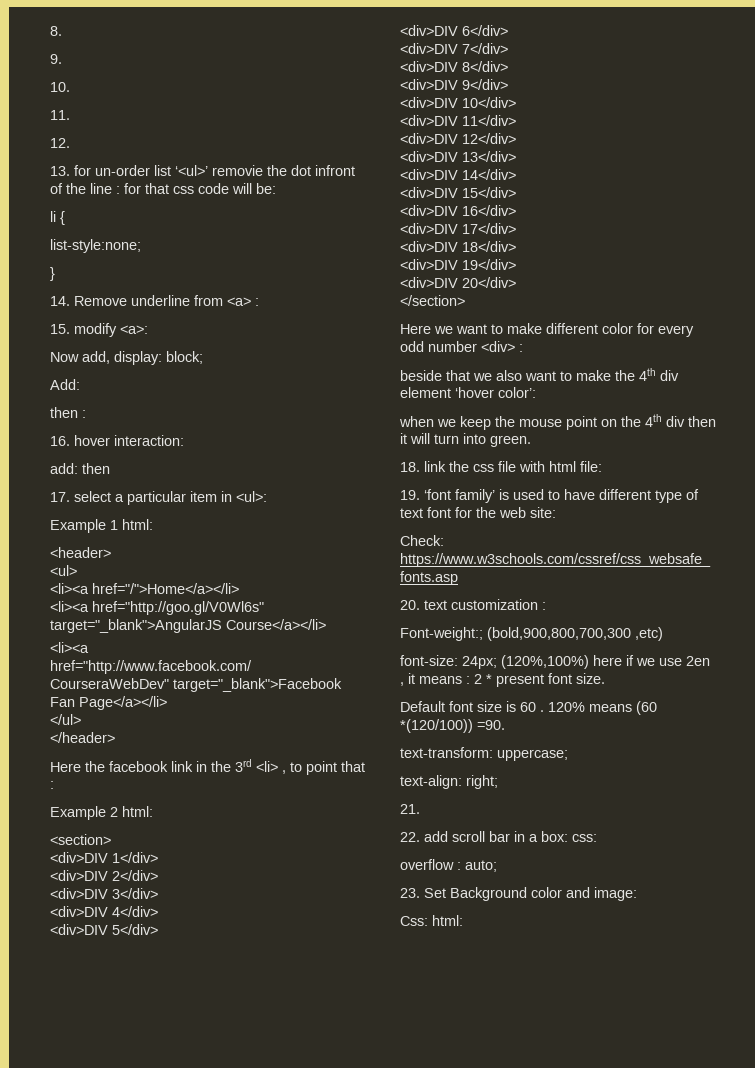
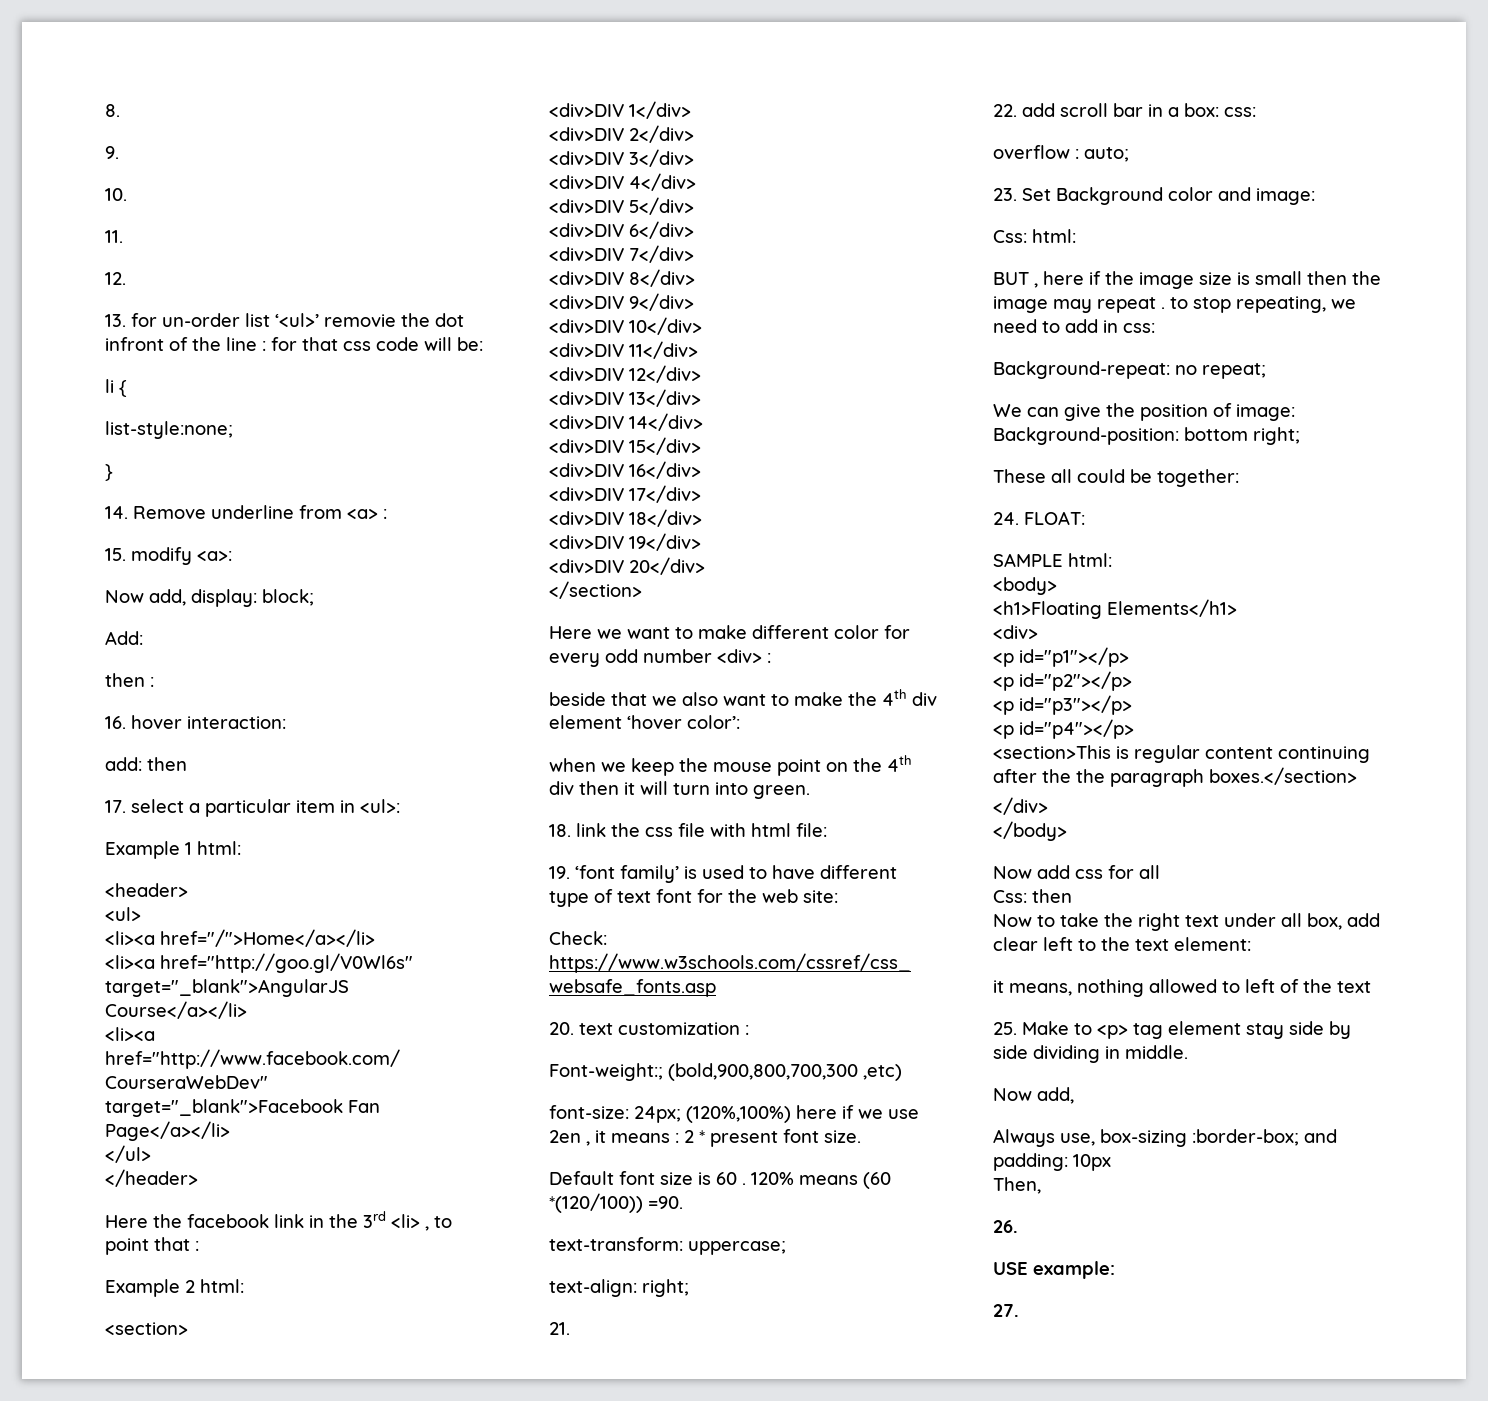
(463, 920) none -> [993,271,1381,289] [993,296,1356,313] [993,319,1155,333] [993,361,1266,379] [993,403,1295,421] [993,427,1300,445] [993,469,1239,487] [993,511,1085,525] [993,553,1112,567] [993,577,1057,595] [993,599,1237,619] [993,625,1038,639] [993,647,1129,667] [993,671,1132,691] [993,695,1132,715] [993,719,1134,739] [993,745,1370,763] [993,767,1357,787] [993,797,1048,815] [993,821,1067,841] [993,865,1160,879] [993,889,1072,903] [993,913,1380,931] [993,937,1251,951] [993,979,1371,997] [993,1021,1351,1039] [993,1045,1188,1063] [993,1087,1074,1104] [993,1129,1337,1147] [993,1153,1111,1171] [993,1177,1041,1194] [993,1220,1018,1233] [993,1261,1115,1279] [993,1304,1019,1317] // BUT , here if the image size is small then the image may repeat . to stop repeating, we need to add in css: // Background-repeat: no repeat; // We can give the position of image: Background-position: bottom right; // These all could be together: // 24. FLOAT: // SAMPLE html: // <body> // <h1>Floating Elements</h1> // <div> // <p id="p1"></p> // <p id="p2"></p> // <p id="p3"></p> // <p id="p4"></p> // <section>This is regular content continuing after the the paragraph boxes.</section> // </div> // </body> // Now add css for all // Css: then // Now to take the right text under all box, add clear left to the text element: // it means, nothing allowed to left of the text // 25. Make to <p> tag element stay side by side dividing in middle. // Now add, // Always use, box-sizing :border-box; and padding: 10px // Then, // 26. // USE example: // 27.

